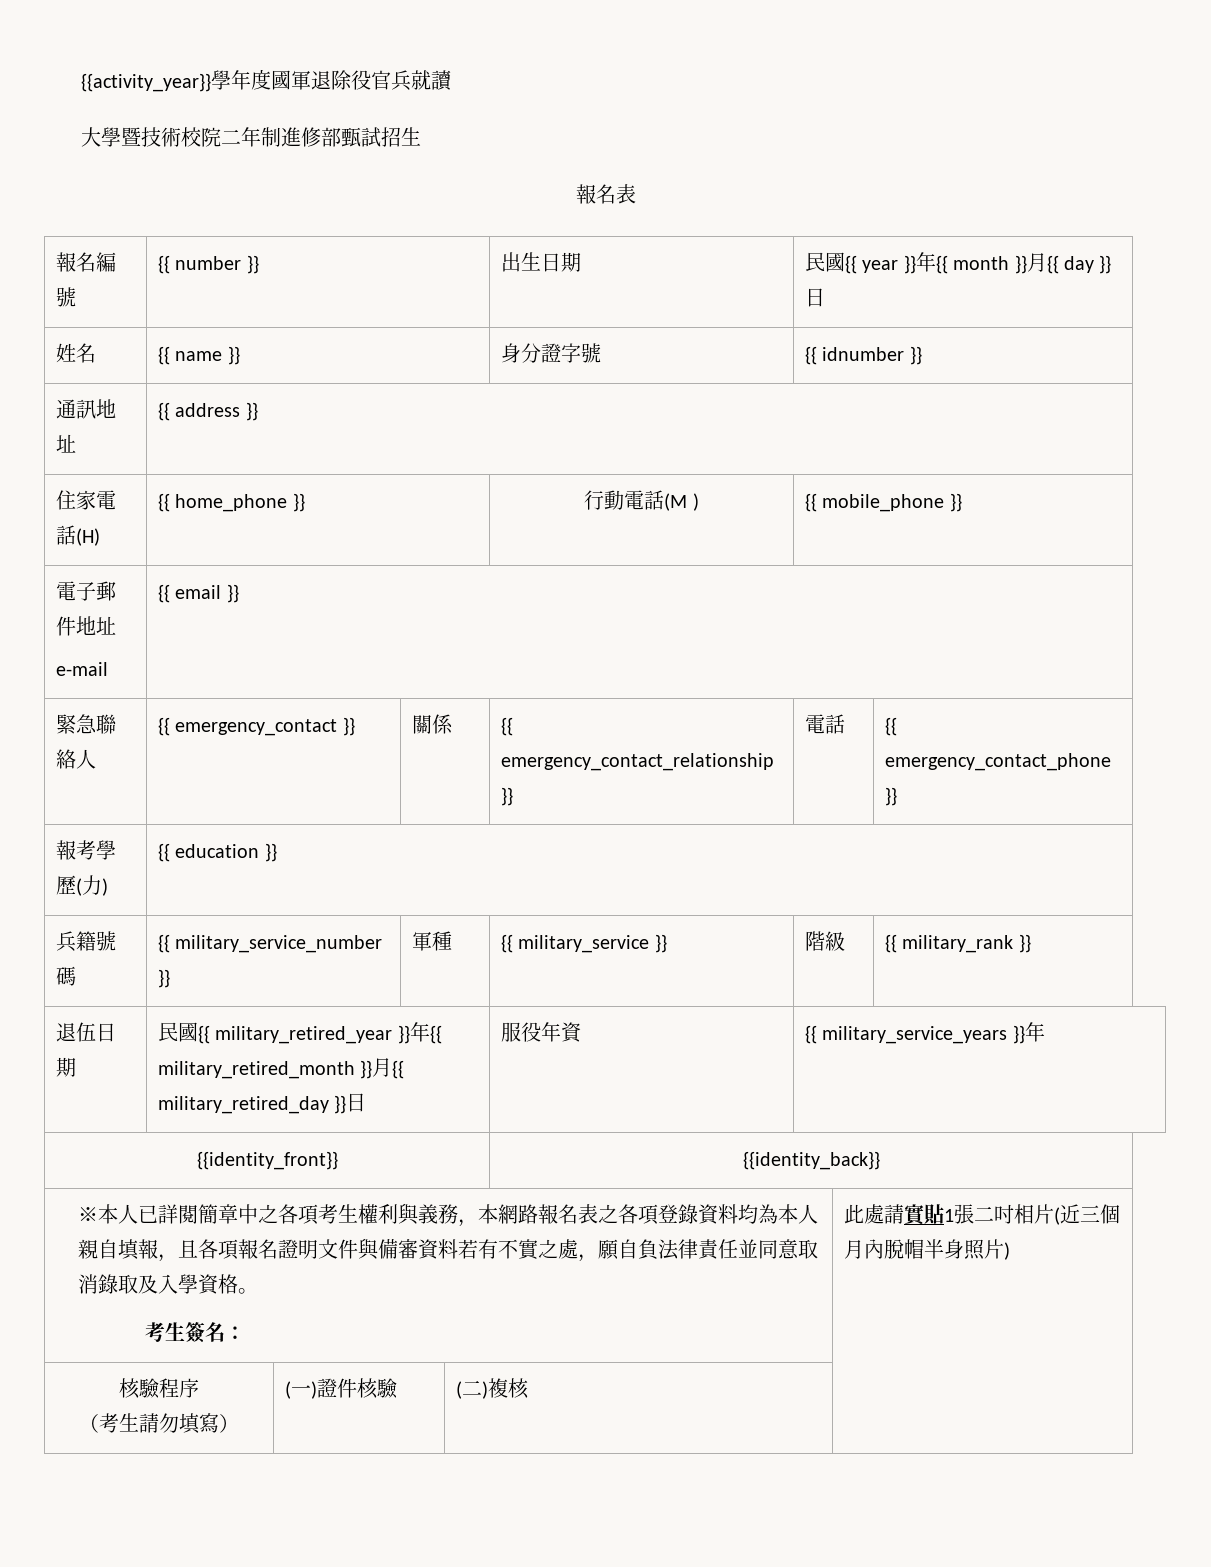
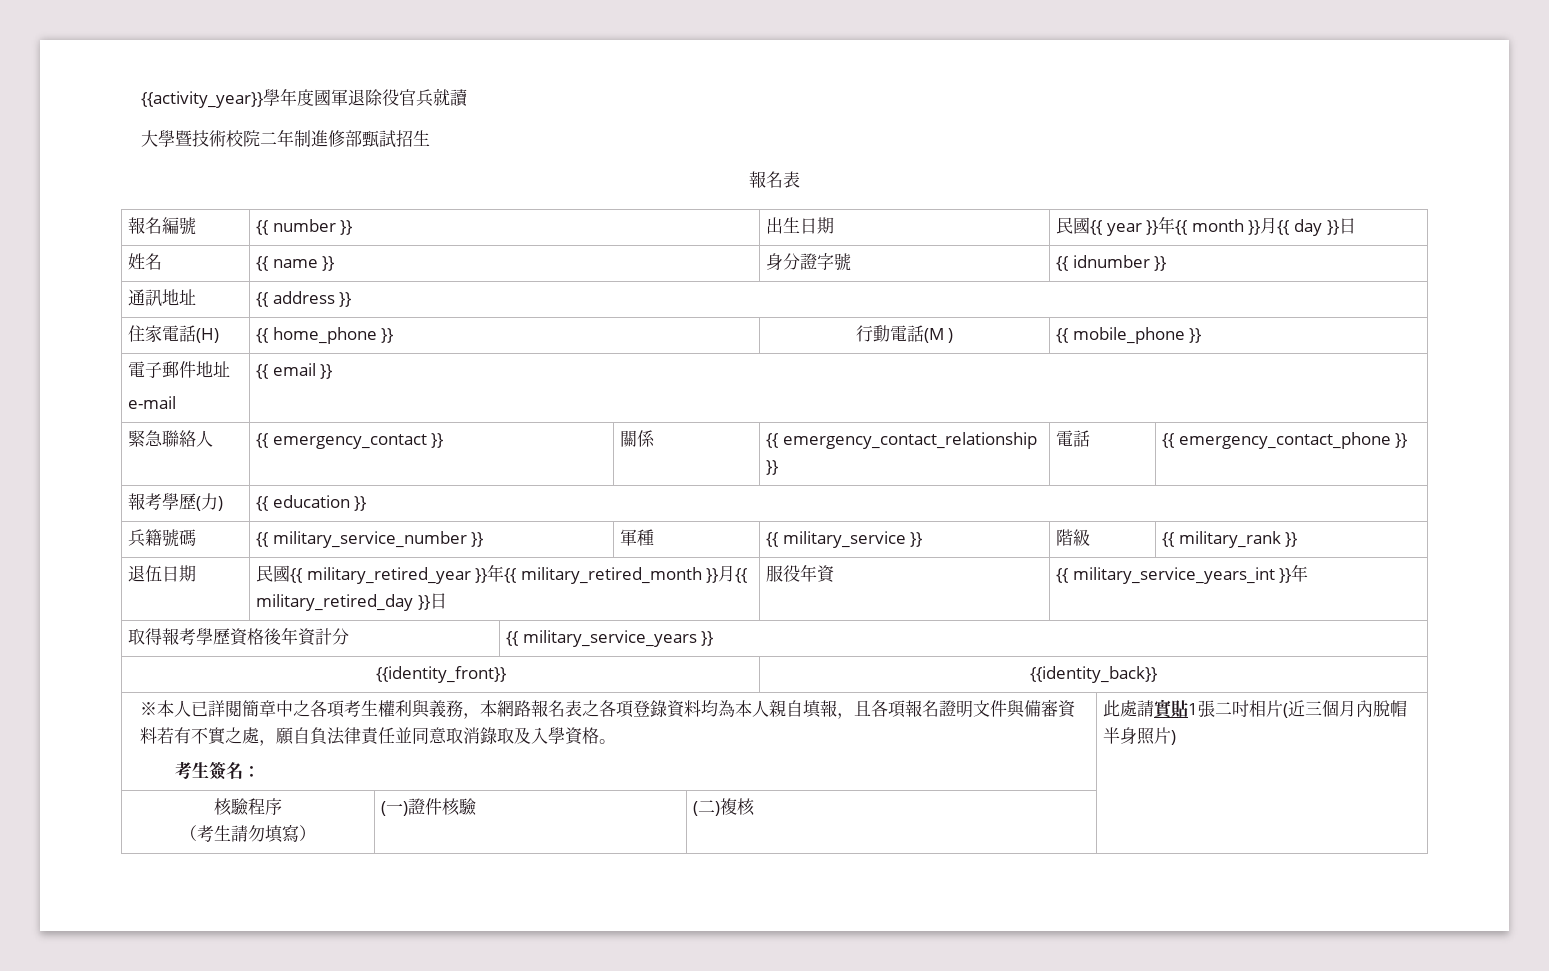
(582, 1032) none -> [1056,564,1309,584] [128,627,350,646] | {{ military_service_years_int }}年 // 取得報考學歷資格後年資計分
[1024,1022,1045,1042] 年 -> (714, 638) none

